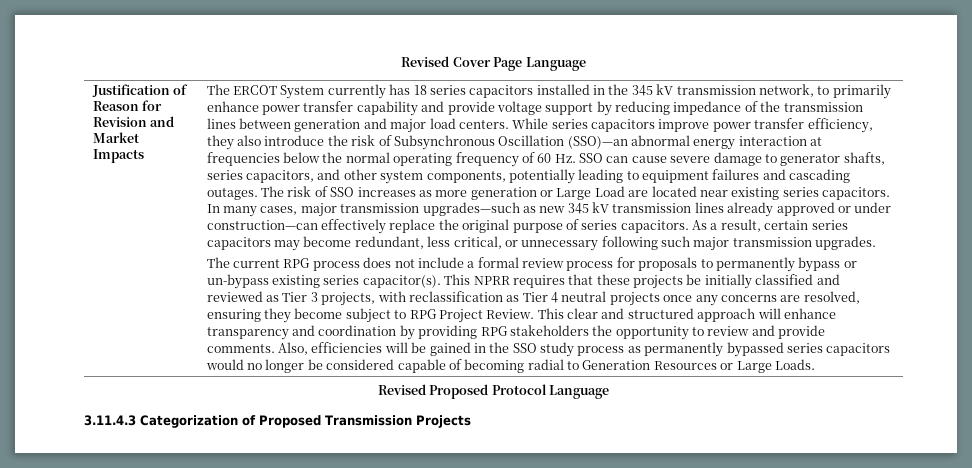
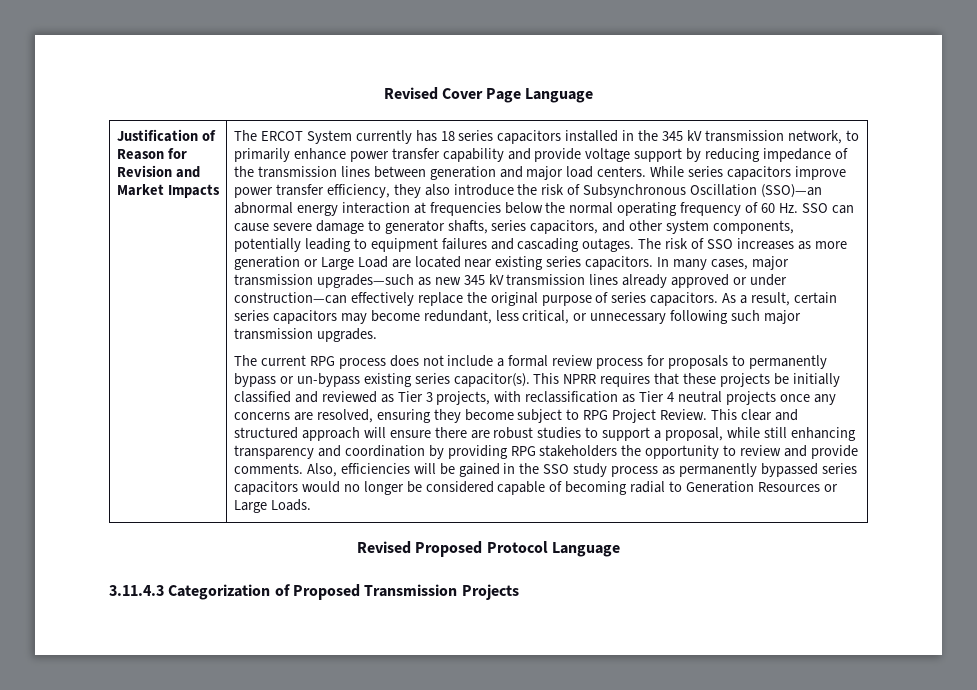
[783,308,836,319] enhance -> [389,427,856,441] ensure there are robust studies to support a proposal, while still enhancing

